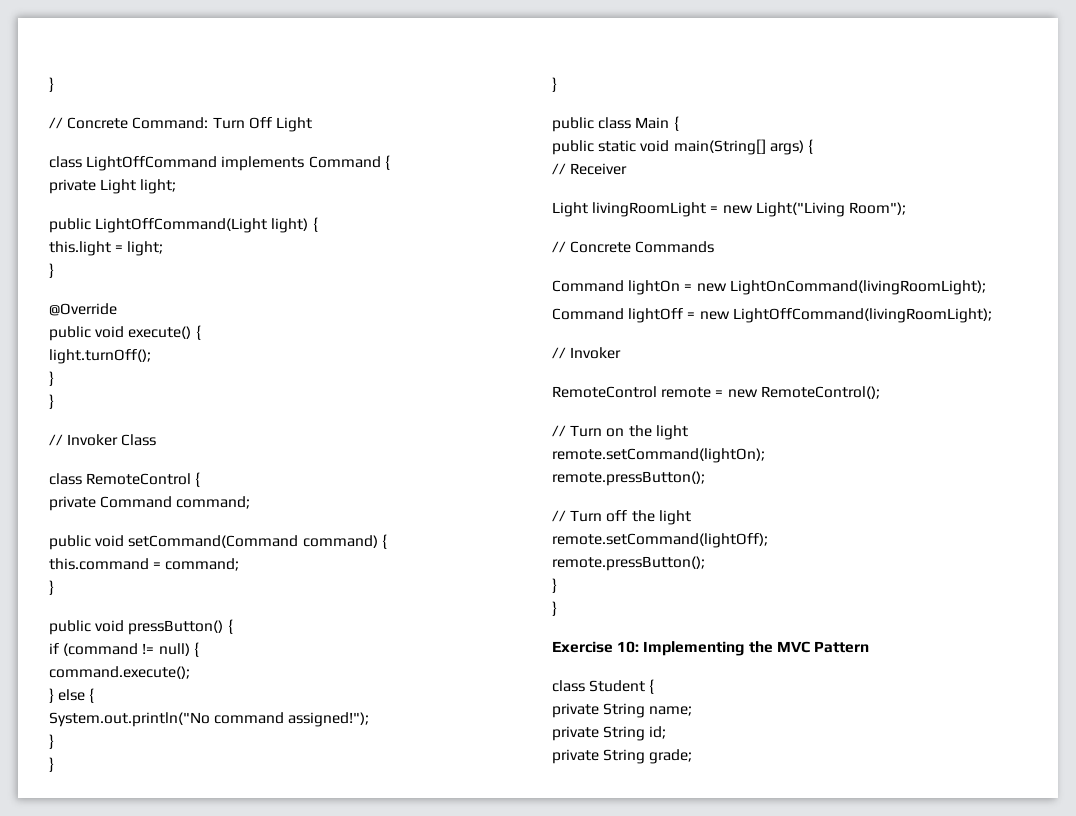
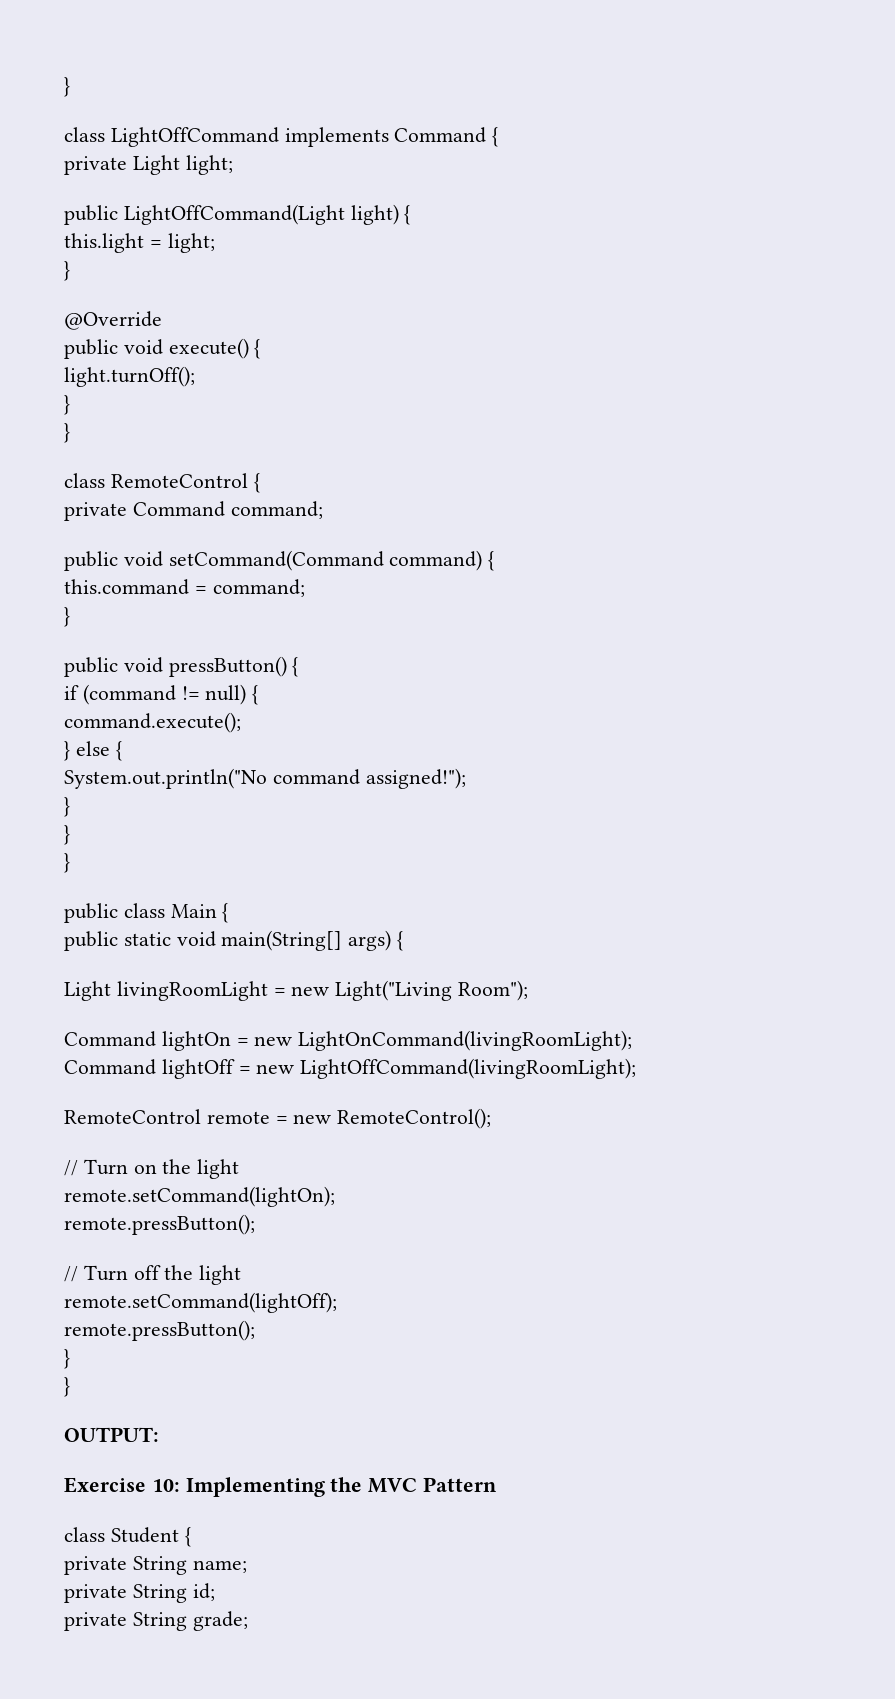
[49,77,54,92] [49,117,312,132] } // // Concrete Command: Turn Off Light -> [64,77,70,97] }
[49,434,157,446] // // Invoker Class -> (70, 433) none
[552,163,628,175] // // Receiver -> (404, 941) none
[552,241,715,253] // // Concrete Commands -> (529, 990) none
[552,347,622,359] // // Invoker -> (637, 1068) none
(557, 608) none -> [64,1427,159,1442] // OUTPUT:

